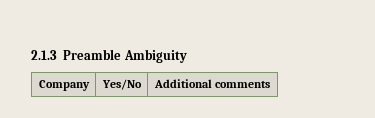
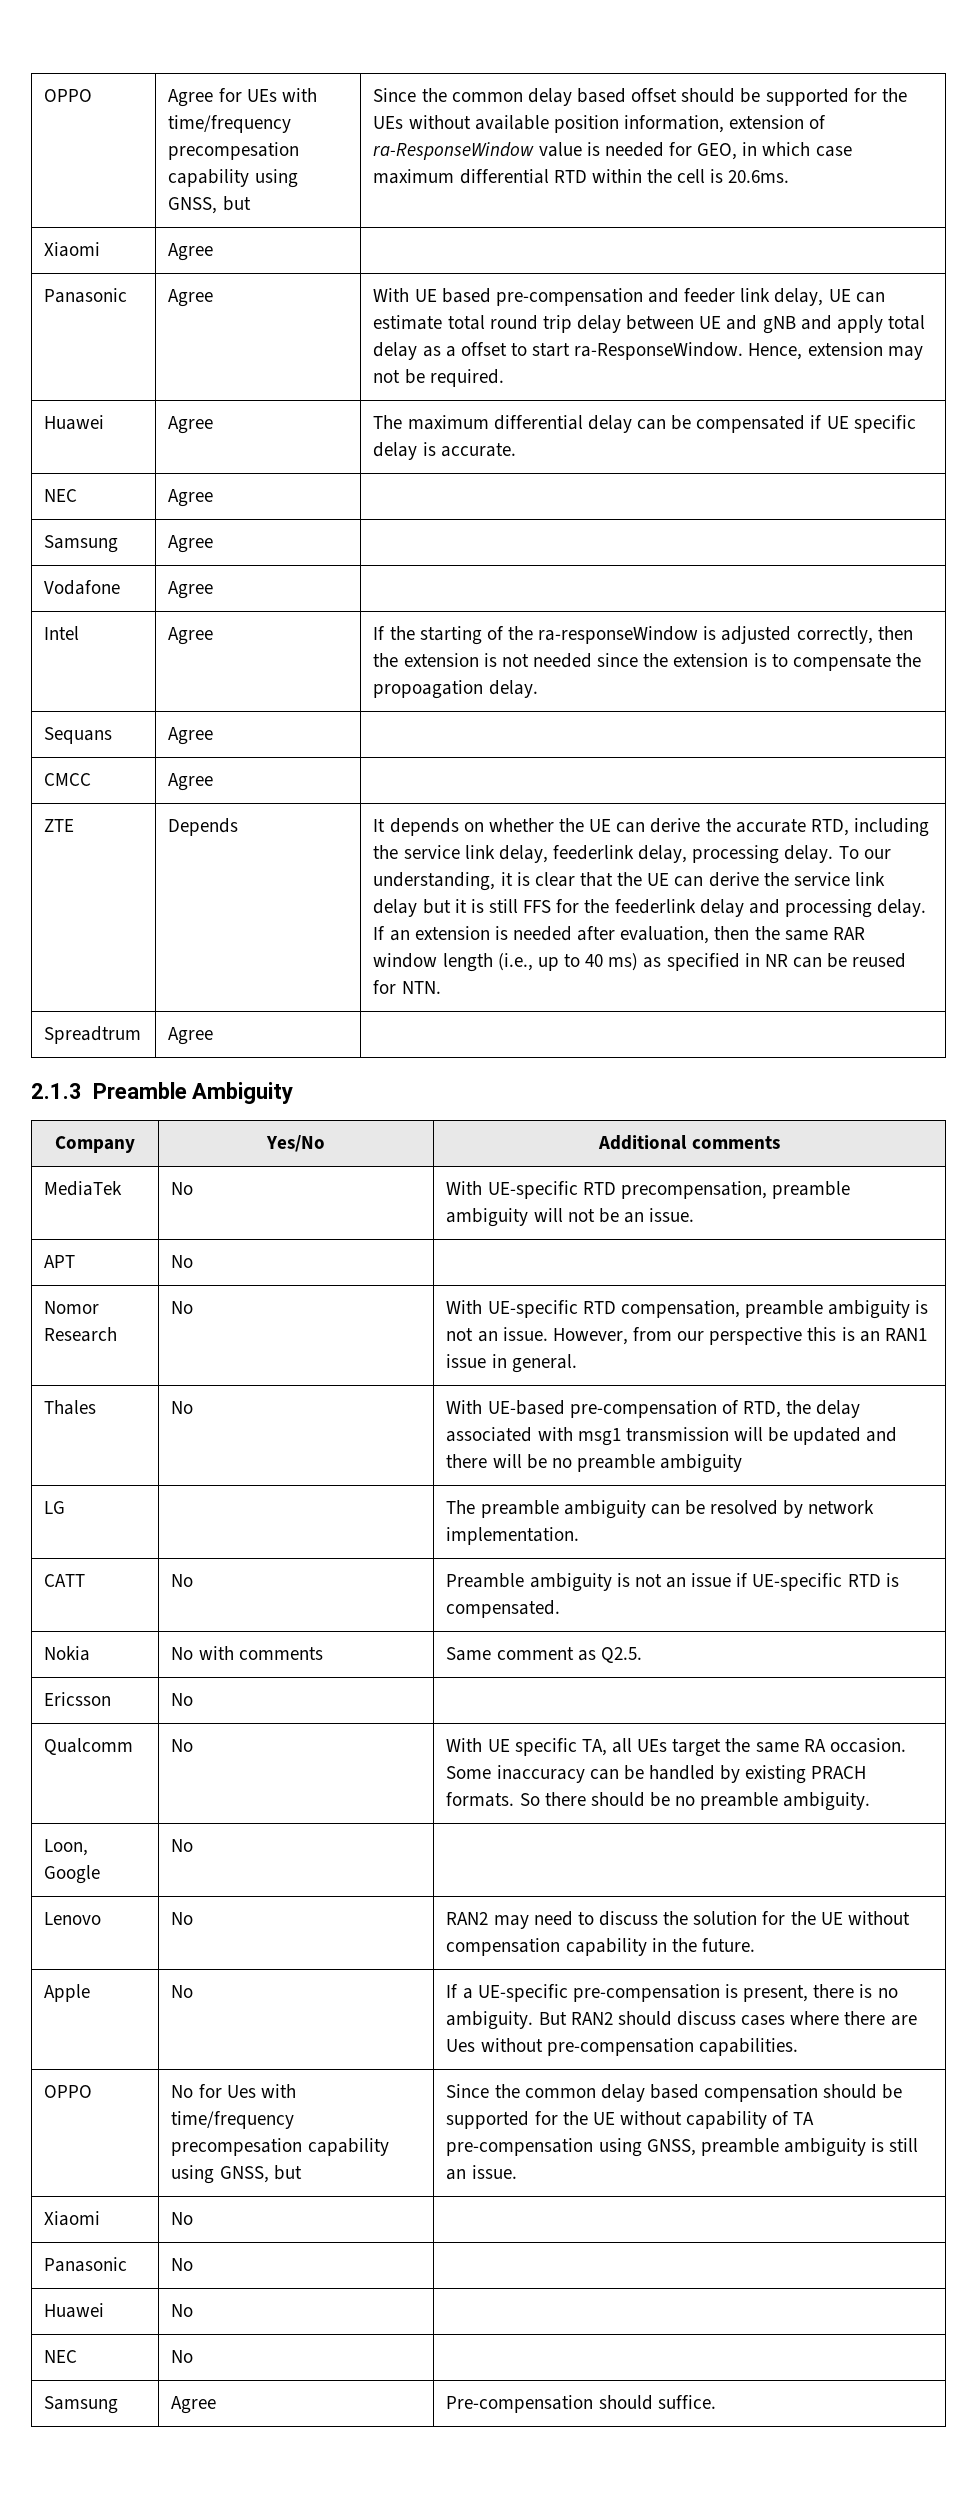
(31, 55) none -> [44,89,93,102] [168,88,317,107] [168,115,292,133] [168,142,300,160] [168,169,298,188] [168,196,251,214] [373,88,907,106] [373,115,827,133] [373,142,852,160] [373,169,790,184] [44,242,101,257] [168,243,214,261] [44,288,128,303] [168,289,214,307] [373,288,885,306] [373,315,925,334] [373,342,923,360] [373,369,504,387] [44,415,105,430] [168,416,214,434] [373,415,916,433] [373,442,516,460] [44,489,78,502] [168,489,214,507] [44,535,119,553] [168,535,214,553] [44,580,121,595] [168,581,214,599] [44,626,80,640] [168,627,214,645] [373,626,913,645] [373,653,921,671] [373,680,538,699] [44,727,113,744] [168,727,214,745] [44,773,92,786] [168,773,214,791] [44,819,75,832] [168,818,239,836] [373,818,929,837] [373,845,891,864] [373,872,885,891] [373,899,927,918] [373,926,865,944] [373,953,907,972] [373,980,441,994] [44,1026,142,1044] [168,1027,214,1045] OPPO | Agree for UEs with time/frequency precompesation capability using GNSS, but | Since the common delay based offset should be supported for the UEs without available position information, extension of ra-ResponseWindow value is needed for GEO, in which case maximum differential RTD within the cell is 20.6ms. // Xiaomi | Agree | // Panasonic | Agree | With UE based pre-compensation and feeder link delay, UE can estimate total round trip delay between UE and gNB and apply total delay as a offset to start ra-ResponseWindow. Hence, extension may not be required. // Huawei | Agree | The maximum differential delay can be compensated if UE specific delay is accurate. // NEC | Agree | // Samsung | Agree | // Vodafone | Agree | // Intel | Agree | If the starting of the ra-responseWindow is adjusted correctly, then the extension is not needed since the extension is to compensate the propoagation delay. // Sequans | Agree | // CMCC | Agree | // ZTE | Depends | It depends on whether the UE can derive the accurate RTD, including the service link delay, feederlink delay, processing delay. To our understanding, it is clear that the UE can derive the service link delay but it is still FFS for the feederlink delay and processing delay. If an extension is needed after evaluation, then the same RAR window length (i.e., up to 40 ms) as specified in NR can be reused for NTN. // Spreadtrum | Agree | //
(271, 84) none -> [44,1181,123,1196] [171,1182,194,1195] [446,1181,851,1199] [446,1208,695,1227] [44,1255,76,1268] [171,1255,194,1268] [44,1301,100,1314] [44,1327,118,1342] [171,1301,194,1314] [446,1300,929,1319] [446,1327,927,1345] [446,1354,577,1373] [44,1400,97,1415] [171,1401,194,1414] [446,1400,861,1418] [446,1427,898,1446] [446,1454,743,1473] [44,1501,66,1514] [446,1500,875,1519] [446,1527,580,1545] [44,1574,86,1587] [171,1574,194,1587] [446,1573,899,1592] [446,1600,561,1618] [44,1646,91,1661] [171,1646,323,1660] [446,1647,642,1663] [44,1692,112,1706] [171,1693,194,1706] [44,1738,134,1755] [171,1739,194,1752] [446,1738,906,1757] [446,1765,867,1784] [446,1792,871,1811] [44,1839,89,1856] [44,1865,101,1884] [171,1839,194,1852] [44,1912,102,1925] [171,1912,194,1925] [446,1911,910,1929] [446,1938,756,1956] [44,1984,91,2002] [171,1985,194,1998] [446,1984,898,2002] [446,2011,917,2030] [446,2038,798,2056] [44,2085,93,2098] [171,2084,296,2098] [171,2111,295,2129] [171,2138,389,2156] [171,2165,302,2184] [446,2084,903,2102] [446,2111,815,2129] [446,2138,919,2157] [446,2165,517,2180] [44,2211,101,2226] [171,2212,194,2225] [44,2257,128,2272] [171,2258,194,2271] [44,2303,105,2318] [171,2304,194,2317] [44,2350,78,2363] [171,2350,194,2363] [44,2396,119,2414] [171,2396,217,2414] [446,2395,716,2413] // MediaTek | No | With UE-specific RTD precompensation, preamble ambiguity will not be an issue. // APT | No | // Nomor Research | No | With UE-specific RTD compensation, preamble ambiguity is not an issue. However, from our perspective this is an RAN1 issue in general. // Thales | No | With UE-based pre-compensation of RTD, the delay associated with msg1 transmission will be updated and there will be no preamble ambiguity // LG | | The preamble ambiguity can be resolved by network implementation. // CATT | No | Preamble ambiguity is not an issue if UE-specific RTD is compensated. // Nokia | No with comments | Same comment as Q2.5. // Ericsson | No | // Qualcomm | No | With UE specific TA, all UEs target the same RA occasion. Some inaccuracy can be handled by existing PRACH formats. So there should be no preamble ambiguity. // Loon, Google | No | // Lenovo | No | RAN2 may need to discuss the solution for the UE without compensation capability in the future. // Apple | No | If a UE-specific pre-compensation is present, there is no ambiguity. But RAN2 should discuss cases where there are Ues without pre-compensation capabilities. // OPPO | No for Ues with time/frequency precompesation capability using GNSS, but | Since the common delay based compensation should be supported for the UE without capability of TA pre-compensation using GNSS, preamble ambiguity is still an issue. // Xiaomi | No | // Panasonic | No | // Huawei | No | // NEC | No | // Samsung | Agree | Pre-compensation should suffice.

